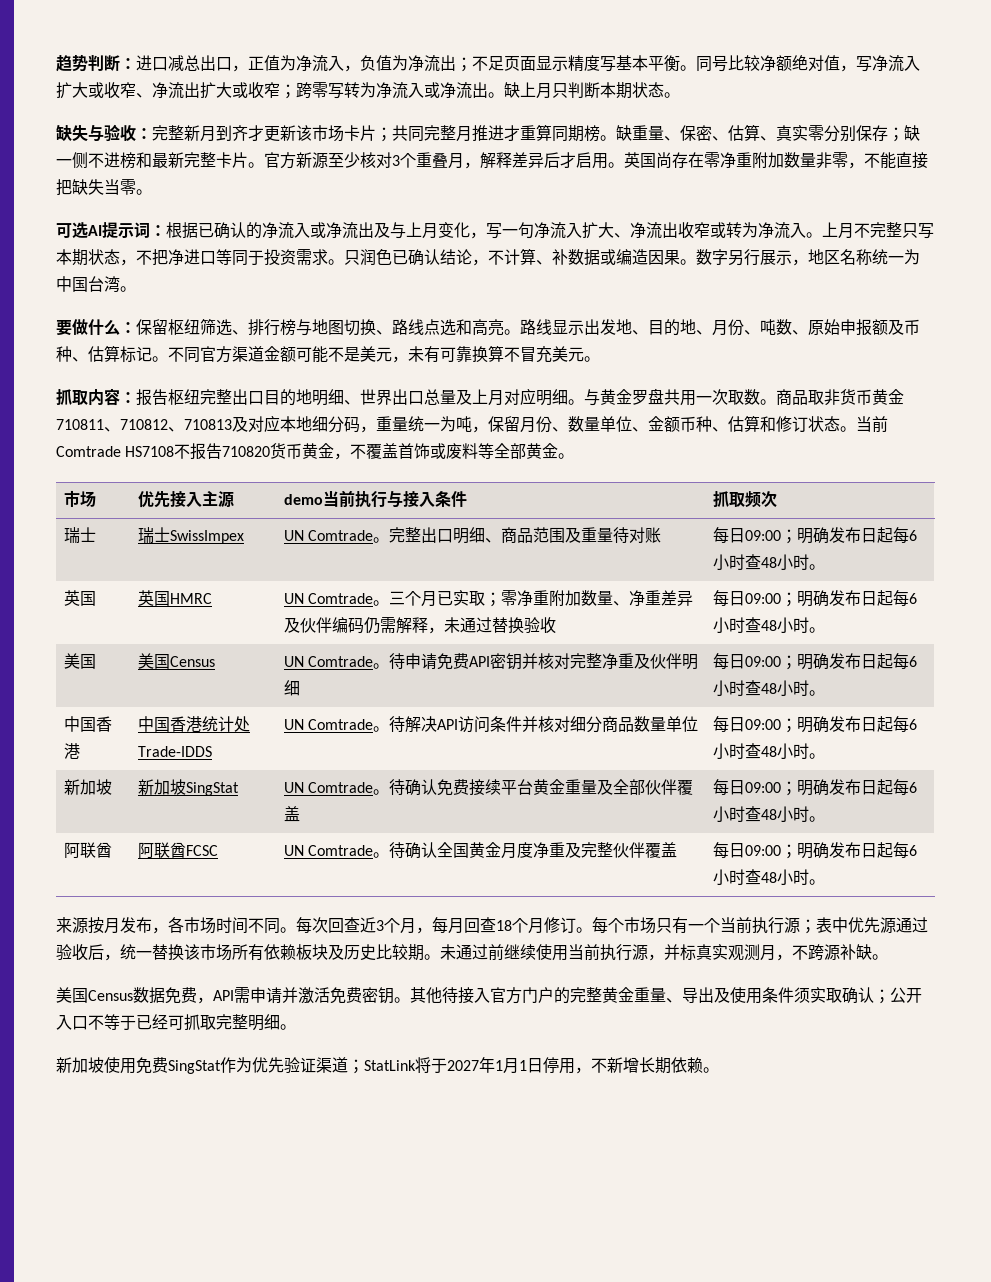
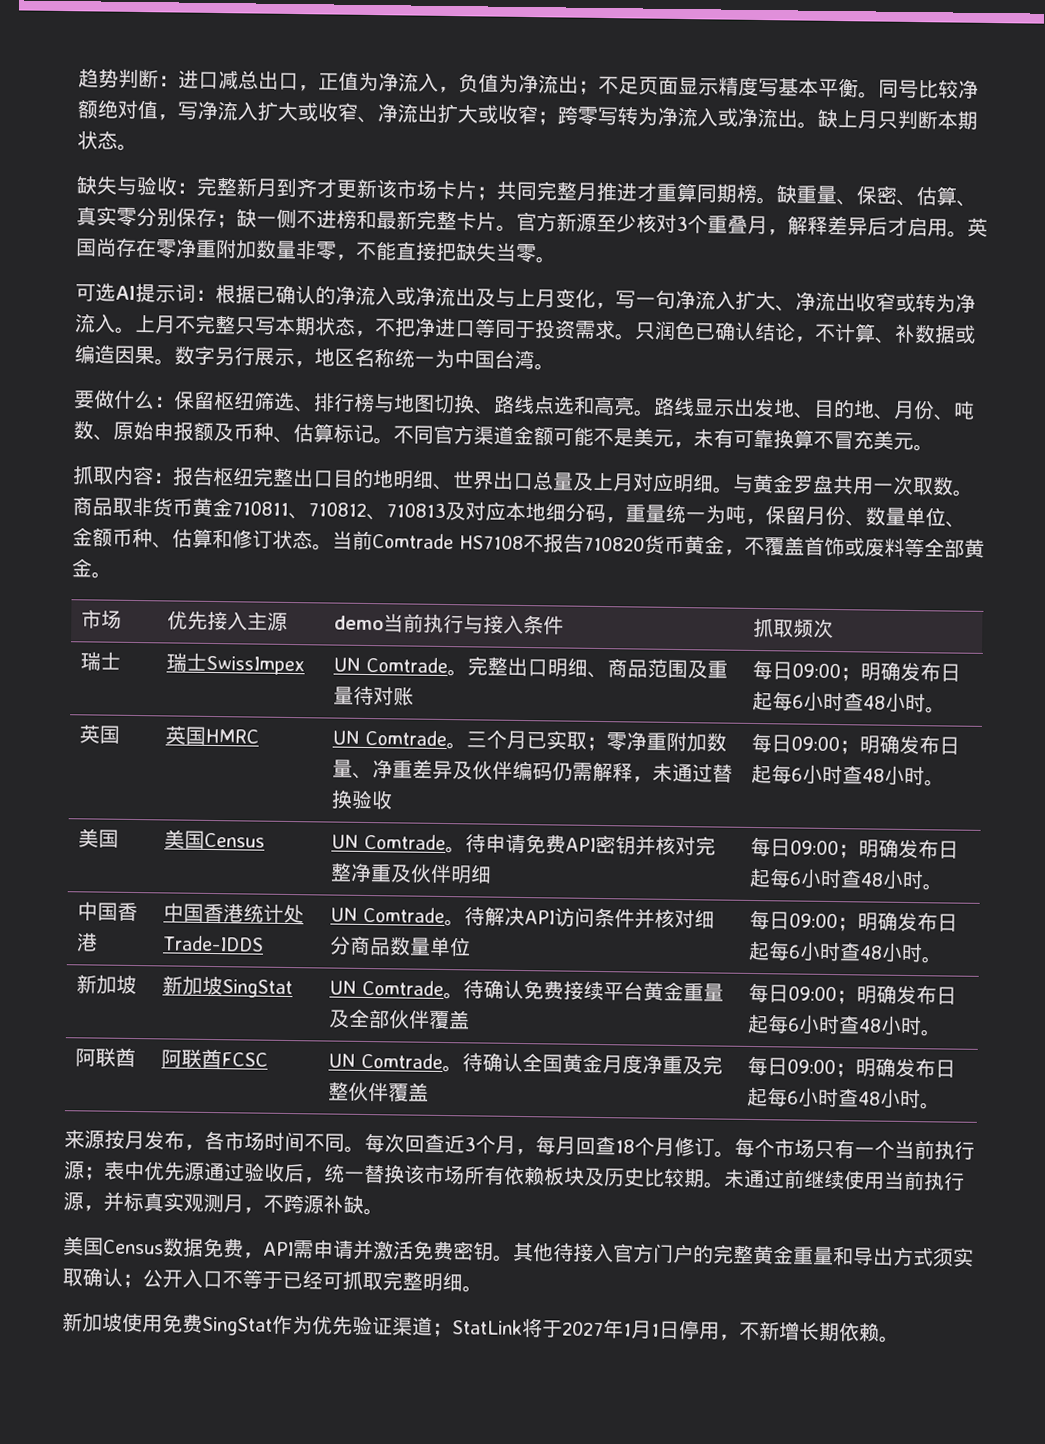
[666,987,794,1004] 、导出及使用条件 -> [833,1246,934,1267] 和导出方式

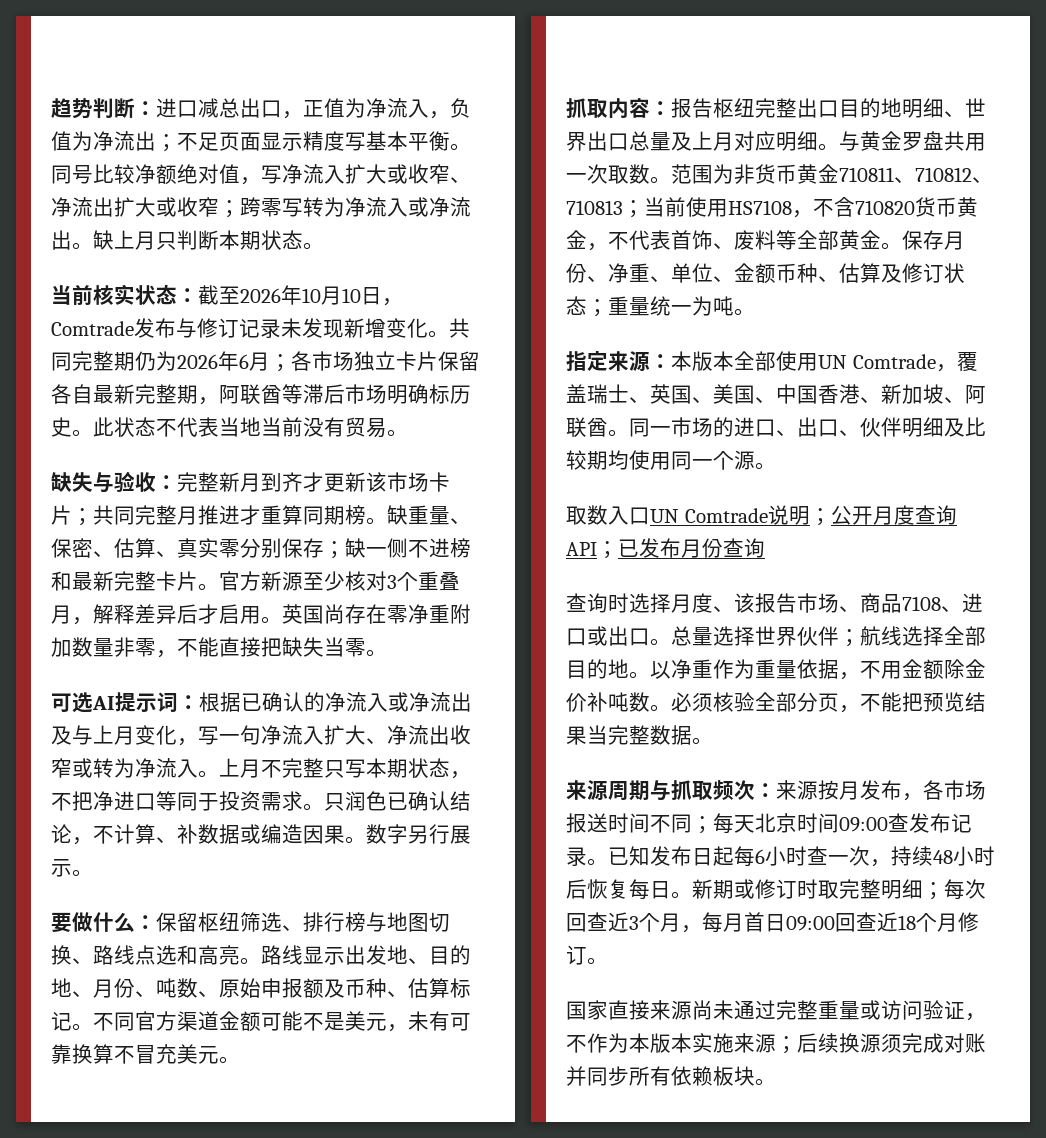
(138, 147) none -> [51,284,403,306] [51,318,470,338] [51,351,480,372] [51,384,471,405] [51,417,408,438] // 当前核实状态：截至2026年10月10日，Comtrade发布与修订记录未发现新增变化。共同完整期仍为2026年6月；各市场独立卡片保留各自最新完整期，阿联酋等滞后市场明确标历史。此状态不代表当地当前没有贸易。
[294,347,535,370] ，地区名称统一为中国台湾 -> (72, 868) none
[72,496,133,516] 商品取 -> [671,164,734,184] 范围为
[445,501,906,527] 及对应本地细分码，重量统一为吨，保留月份、数量 -> [623,197,978,218] [566,230,965,251] [566,263,671,283] ；当前使用HS7108，不含710820货币黄金，不代表首饰、废料等全部黄金。保存月份、净重、
[212,528,233,549] 和 -> [881,264,902,283] 及
[312,530,985,558] [71,558,112,579] [80,609,122,629] [166,610,288,631] [333,613,564,635] [752,617,834,639] [79,651,121,671] [165,652,305,676] [332,656,728,679] [332,685,414,706] [751,659,961,682] [751,690,946,714] [78,724,120,744] [164,725,259,745] [331,729,727,753] [331,759,733,783] [330,789,393,810] [750,732,960,755] [750,763,945,787] [77,828,119,848] [163,829,265,849] [330,833,716,856] [329,862,492,884] [749,836,959,859] [748,867,943,891] [76,901,138,922] [76,932,98,952] [162,902,304,924] [162,935,264,952] [329,906,715,929] [328,935,471,957] [748,909,958,932] [747,940,943,964] [75,974,137,995] [161,975,293,999] [328,979,724,1002] [328,1008,470,1030] [747,982,957,1005] [747,1013,942,1037] [74,1047,136,1068] [160,1048,268,1069] [327,1052,723,1075] [327,1081,429,1102] [746,1055,956,1078] [746,1086,941,1110] 。当前Comtrade HS7108不报告710820货币黄金，不覆盖首饰或废料等全部黄金。 // 市场 | 优先接入主源 | demo当前执行与接入条件 | 抓取频次 // 瑞士 | 瑞士SwissImpex | UN Comtrade。完整出口明细、商品范围及重量待对账 | 每日09:00；明确发布日起每6小时查48小时。 // 英国 | 英国HMRC | UN Comtrade。三个月已实取；零净重附加数量、净重差异及伙伴编码仍需解释，未通过替换验收 | 每日09:00；明确发布日起每6小时查48小时。 // 美国 | 美国Census | UN Comtrade。待申请免费API密钥并核对完整净重及伙伴明细 | 每日09:00；明确发布日起每6小时查48小时。 // 中国香港 | 中国香港统计处Trade-IDDS | UN Comtrade。待解决API访问条件并核对细分商品数量单位 | 每日09:00；明确发布日起每6小时查48小时。 // 新加坡 | 新加坡SingStat | UN Comtrade。待确认免费接续平台黄金重量及全部伙伴覆盖 | 每日09:00；明确发布日起每6小时查48小时。 // 阿联酋 | 阿联酋FCSC | UN Comtrade。待确认全国黄金月度净重及完整伙伴覆盖 | 每日09:00；明确发布日起每6小时查48小时。 // -> [587,296,755,317] [566,351,978,372] [566,384,986,404] [566,417,986,438] [566,450,776,470] [566,505,957,526] [566,538,765,559] [566,593,983,613] [566,626,986,647] [566,659,986,680] [566,692,986,713] [566,725,713,745] [566,780,776,801] ；重量统一为吨。 // 指定来源：本版本全部使用UN Comtrade，覆盖瑞士、英国、美国、中国香港、新加坡、阿联酋。同一市场的进口、出口、伙伴明细及比较期均使用同一个源。 // 取数入口UN Comtrade说明；公开月度查询API；已发布月份查询 // 查询时选择月度、该报告市场、商品7108、进口或出口。总量选择世界伙伴；航线选择全部目的地。以净重作为重量依据，不用金额除金价补吨数。必须核验全部分页，不能把预览结果当完整数据。 // 来源周期与抓取频次：
(265, 1141) none -> [566,813,608,833] 报送
[344,1145,365,1153] 。 -> [692,813,972,834] [566,846,995,867] [566,879,944,900] ；每天北京时间09:00查发布记录。已知发布日起每6小时查一次，持续48小时后恢复每日。新期或修订时取完整明细；
[575,1135,616,1156] 回查 -> [744,912,898,932] 首日09:00回查近
[734,1137,975,1160] [64,1160,965,1191] [63,1191,384,1216] [63,1236,974,1267] [62,1267,483,1293] [62,1312,880,1342] 每个市场只有一个当前执行源；表中优先源通过验收后，统一替换该市场所有依赖板块及历史比较期。未通过前继续使用当前执行源，并标真实观测月，不跨源补缺。 // 美国Census数据免费，API需申请并激活免费密钥。其他待接入官方门户的完整黄金重量和导出方式须实取确认；公开入口不等于已经可抓取完整明细。 // 新加坡使用免费SingStat作为优先验证渠道；StatLink将于2027年1月1日停用，不新增长期依赖 -> [566,1000,986,1021] [566,1033,986,1054] [566,1066,755,1086] // 国家直接来源尚未通过完整重量或访问验证，不作为本版本实施来源；后续换源须完成对账并同步所有依赖板块

